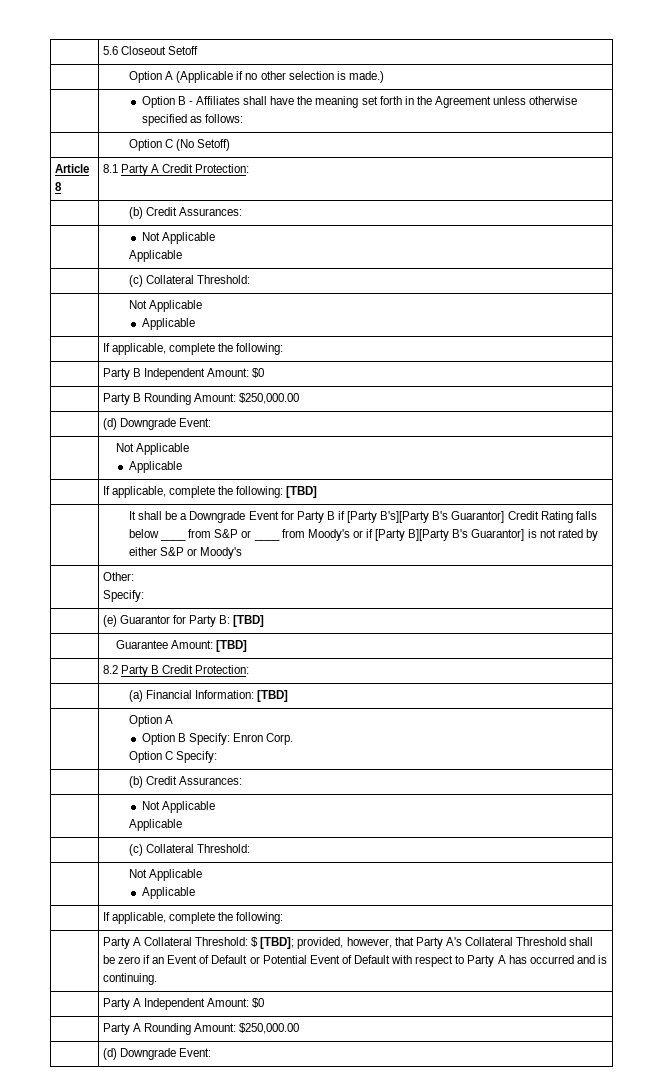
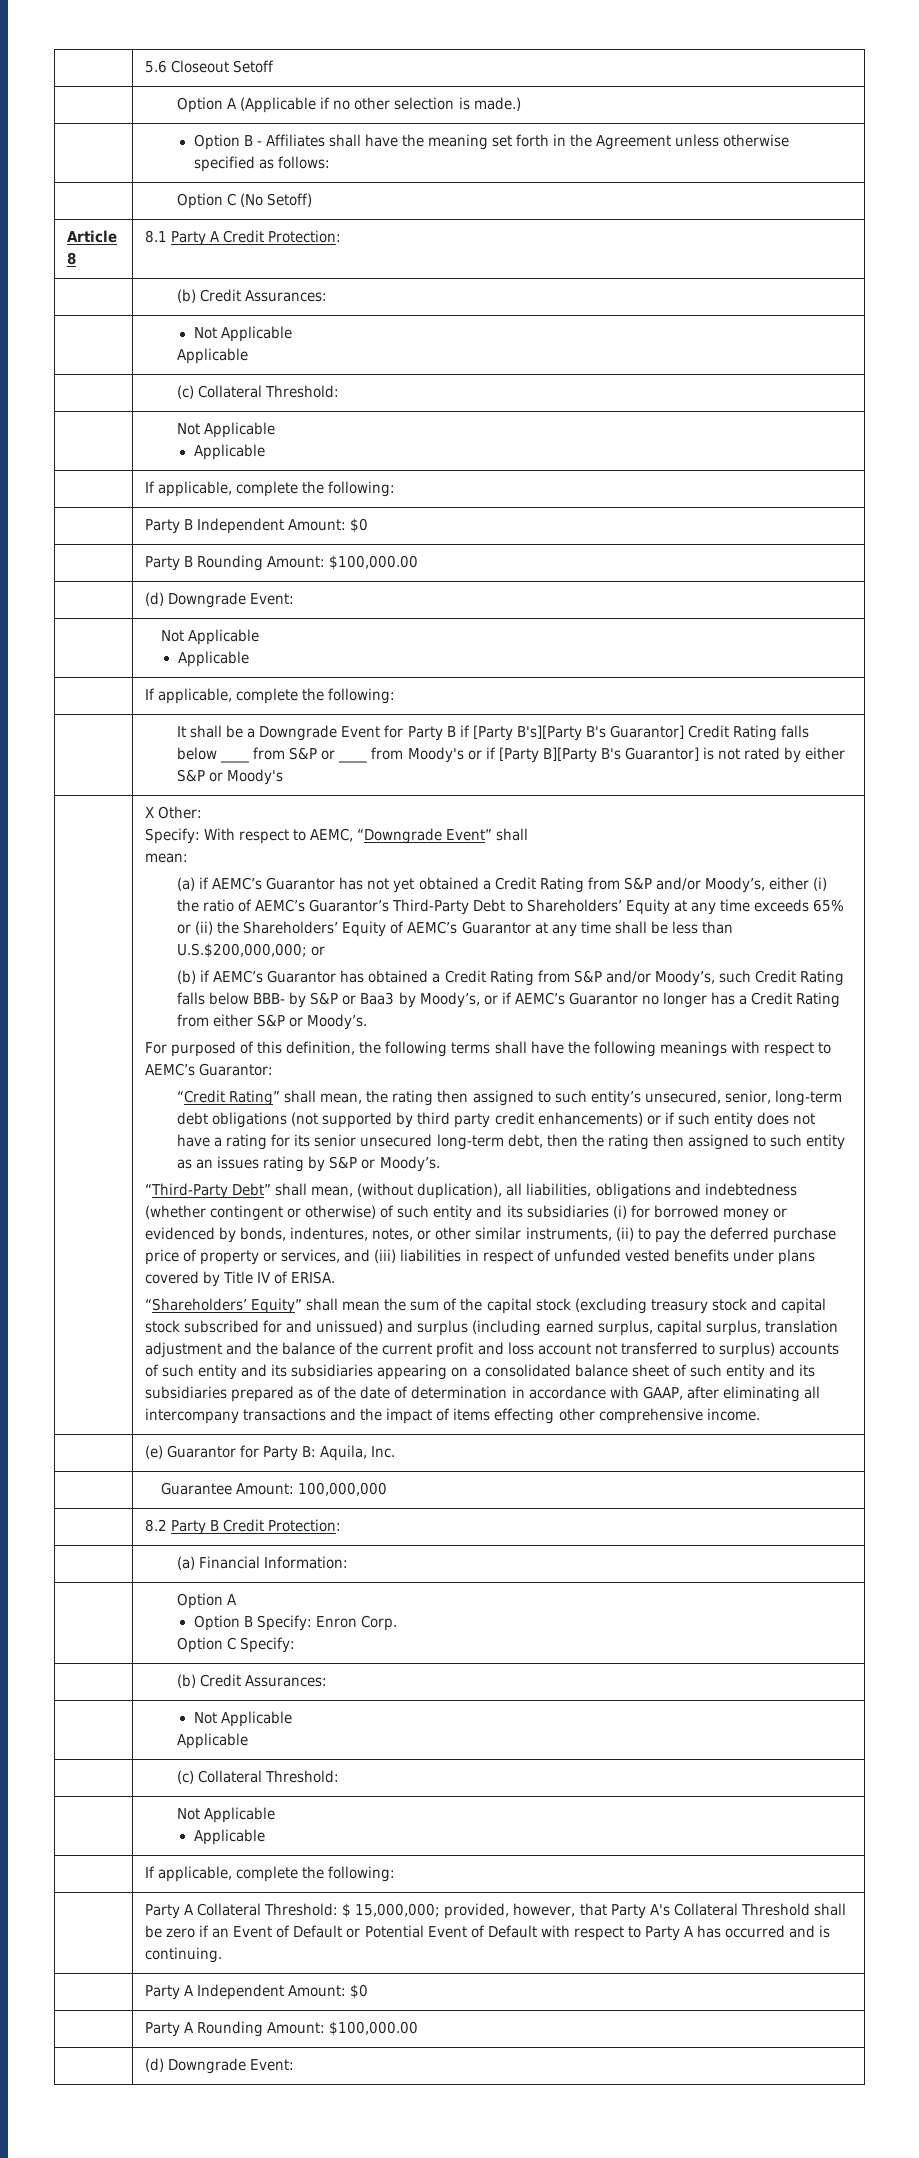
[239,393,300,404] $250,000.00 -> [329,555,419,570] $100,000.00
[286,486,318,498] [TBD] -> (396, 696) none
(243, 553) none -> [145,807,155,818] X
(144, 596) none -> [204,828,529,844] [145,853,189,863] [177,877,827,893] [177,899,844,915] [177,921,733,937] [177,943,326,958] [177,970,844,986] [177,992,841,1008] [177,1014,368,1030] [145,1041,831,1057] [145,1063,274,1076] [177,1090,842,1106] [177,1112,815,1128] [177,1134,845,1150] [177,1156,440,1172] [145,1183,797,1199] [145,1205,787,1221] [145,1227,836,1243] [145,1249,815,1265] [145,1271,336,1287] [145,1298,826,1314] [145,1320,838,1336] [145,1342,839,1358] [145,1364,815,1380] [145,1386,820,1402] [145,1408,760,1424] With respect to AEMC, “Downgrade Event” shall // mean: // (a) if AEMC’s Guarantor has not yet obtained a Credit Rating from S&P and/or Moody’s, either (i) the ratio of AEMC’s Guarantor’s Third-Party Debt to Shareholders’ Equity at any time exceeds 65% or (ii) the Shareholders’ Equity of AEMC’s Guarantor at any time shall be less than U.S.$200,000,000; or // (b) if AEMC’s Guarantor has obtained a Credit Rating from S&P and/or Moody’s, such Credit Rating falls below BBB- by S&P or Baa3 by Moody’s, or if AEMC’s Guarantor no longer has a Credit Rating from either S&P or Moody’s. // For purposed of this definition, the following terms shall have the following meanings with respect to AEMC’s Guarantor: // “Credit Rating” shall mean, the rating then assigned to such entity’s unsecured, senior, long-term debt obligations (not supported by third party credit enhancements) or if such entity does not have a rating for its senior unsecured long-term debt, then the rating then assigned to such entity as an issues rating by S&P or Moody’s. // “Third-Party Debt” shall mean, (without duplication), all liabilities, obligations and indebtedness (whether contingent or otherwise) of such entity and its subsidiaries (i) for borrowed money or evidenced by bonds, indentures, notes, or other similar instruments, (ii) to pay the deferred purchase price of property or services, and (iii) liabilities in respect of unfunded vested benefits under plans covered by Title IV of ERISA. // “Shareholders’ Equity” shall mean the sum of the capital stock (excluding treasury stock and capital stock subscribed for and unissued) and surplus (including earned surplus, capital surplus, translation adjustment and the balance of the current profit and loss account not transferred to surplus) accounts of such entity and its subsidiaries appearing on a consolidated balance sheet of such entity and its subsidiaries prepared as of the date of determination in accordance with GAAP, after eliminating all intercompany transactions and the impact of items effecting other comprehensive income.
[233,615,265,627] [TBD] -> [320,1445,396,1461] Aquila, Inc.
[216,640,248,652] [TBD] -> [298,1482,388,1496] 100,000,000
[257,690,289,702] [TBD] -> (349, 1562) none
[260,937,295,949] [TBD]; -> [355,1903,441,1917] 15,000,000;
[239,1023,300,1034] $250,000.00 -> [329,2021,419,2036] $100,000.00

